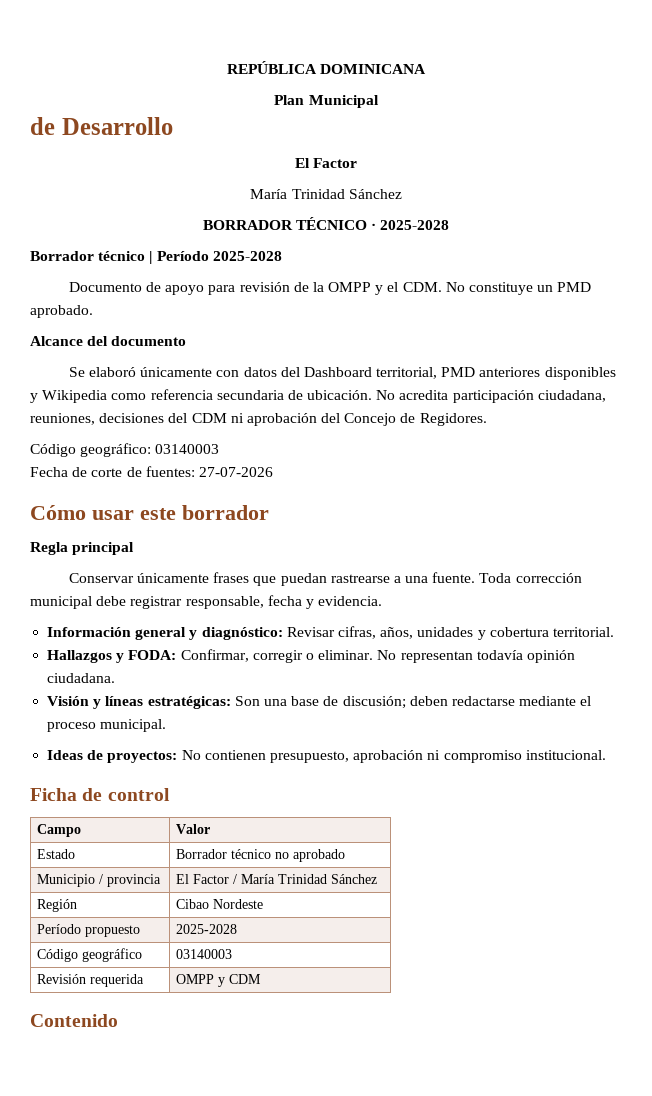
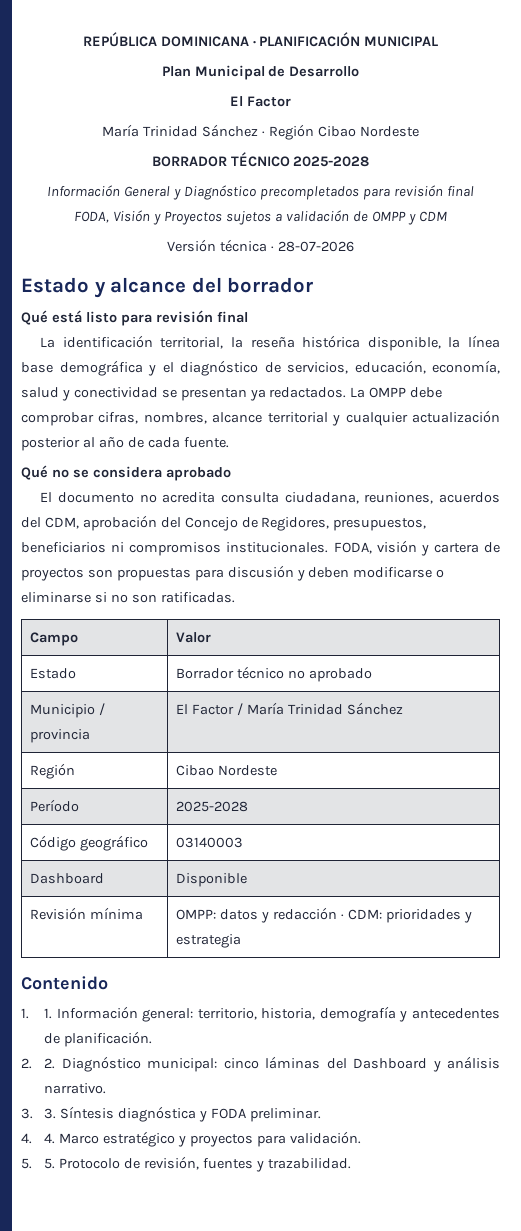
(427, 69) none -> [252,32,439,47] · PLANIFICACIÓN MUNICIPAL
(379, 101) // -> (265, 72) none
(402, 194) none -> [262,124,419,140] · Región Cibao Nordeste
[371,220,450,230] [30,251,282,264] [68,282,592,295] [30,305,93,318] [30,336,187,346] [68,367,616,380] [30,389,606,403] [30,413,487,426] [30,443,220,457] [30,466,273,477] [30,505,269,520] [30,542,135,555] [68,572,582,586] [30,595,383,609] [47,626,614,640] [47,649,575,663] [47,673,116,683] [47,696,592,709] [47,719,167,732] [47,750,606,763] [30,788,170,801] · 2025-2028 // Borrador técnico | Período 2025-2028 // Documento de apoyo para revisión de la OMPP y el CDM. No constituye un PMD aprobado. // Alcance del documento // Se elaboró únicamente con datos del Dashboard territorial, PMD anteriores disponibles y Wikipedia como referencia secundaria de ubicación. No acredita participación ciudadana, reuniones, decisiones del CDM ni aprobación del Concejo de Regidores. // Código geográfico: 03140003 // Fecha de corte de fuentes: 27-07-2026 // Cómo usar este borrador // Regla principal // Conservar únicamente frases que puedan rastrearse a una fuente. Toda corrección municipal debe registrar responsable, fecha y evidencia. // Información general y diagnóstico: Revisar cifras, años, unidades y cobertura territorial. // Hallazgos y FODA: Confirmar, corregir o eliminar. No representan todavía opinión ciudadana. // Visión y líneas estratégicas: Son una base de discusión; deben redactarse mediante el proceso municipal. // Ideas de proyectos: No contienen presupuesto, aprobación ni compromiso institucional. // Ficha de control -> [293,156,370,167] [47,185,474,200] [74,210,447,225] [167,239,354,252] [21,277,314,298] [21,310,248,326] [40,335,500,351] [21,360,500,376] [21,387,443,401] [21,410,500,426] [21,437,229,451] [21,465,231,481] [40,492,500,504] [21,515,427,531] [21,540,500,556] [21,565,445,581] [21,592,235,603] 2025-2028 // Información General y Diagnóstico precompletados para revisión final // FODA, Visión y Proyectos sujetos a validación de OMPP y CDM // Versión técnica · 28-07-2026 // Estado y alcance del borrador // Qué está listo para revisión final // La identificación territorial, la reseña histórica disponible, la línea base demográfica y el diagnóstico de servicios, educación, economía, salud y conectividad se presentan ya redactados. La OMPP debe comprobar cifras, nombres, alcance territorial y cualquier actualización posterior al año de cada fuente. // Qué no se considera aprobado // El documento no acredita consulta ciudadana, reuniones, acuerdos del CDM, aprobación del Concejo de Regidores, presupuestos, beneficiarios ni compromisos institucionales. FODA, visión y cartera de proyectos son propuestas para discusión y deben modificarse o eliminarse si no son ratificadas.
[84,925,140,937] propuesto -> (80, 805) none
(232, 954) none -> [30,873,105,884] [176,873,248,887] // Dashboard | Disponible
[89,974,144,987] [175,974,261,987] [30,1014,118,1027] requerida | OMPP y CDM // Contenido -> [90,907,144,920] [176,907,472,923] [176,934,242,948] [21,976,108,990] [21,1006,500,1022] [44,1031,152,1047] [21,1056,500,1072] [44,1083,107,1094] [21,1106,321,1122] [21,1131,361,1147] [21,1156,351,1172] mínima | OMPP: datos y redacción · CDM: prioridades y estrategia // Contenido // 1. 1. Información general: territorio, historia, demografía y antecedentes de planificación. // 2. 2. Diagnóstico municipal: cinco láminas del Dashboard y análisis narrativo. // 3. 3. Síntesis diagnóstica y FODA preliminar. // 4. 4. Marco estratégico y proyectos para validación. // 5. 5. Protocolo de revisión, fuentes y trazabilidad.

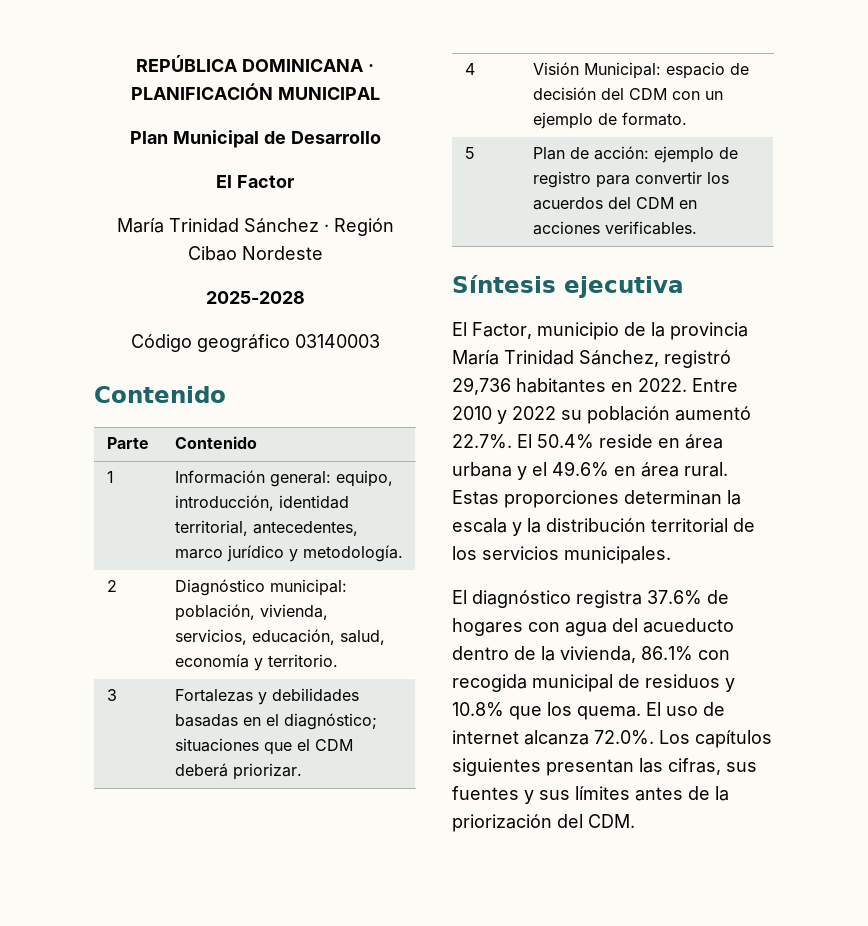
[151,152,370,167] [47,185,474,200] [74,210,447,225] [167,239,354,252] [21,277,314,298] [21,310,248,326] [40,335,500,351] [21,360,500,376] [21,387,443,401] [21,410,500,426] [21,437,229,451] [21,465,231,481] [40,492,500,504] [21,515,427,531] [21,540,500,556] [21,565,445,581] [21,592,235,603] [30,632,79,646] [176,632,212,643] [30,668,77,679] [176,666,373,682] [30,703,106,718] [30,729,91,743] [176,702,403,716] [30,763,76,779] [176,765,278,776] [30,799,80,812] [176,801,249,812] [30,835,149,851] [176,837,244,848] [30,873,105,884] [176,873,248,887] [30,907,144,920] [176,907,472,923] [176,934,242,948] [21,976,108,990] [21,1006,500,1022] [44,1031,152,1047] [21,1056,500,1072] [44,1083,107,1094] [21,1106,321,1122] [21,1131,361,1147] [21,1156,351,1172] BORRADOR TÉCNICO 2025-2028 // Información General y Diagnóstico precompletados para revisión final // FODA, Visión y Proyectos sujetos a validación de OMPP y CDM // Versión técnica · 28-07-2026 // Estado y alcance del borrador // Qué está listo para revisión final // La identificación territorial, la reseña histórica disponible, la línea base demográfica y el diagnóstico de servicios, educación, economía, salud y conectividad se presentan ya redactados. La OMPP debe comprobar cifras, nombres, alcance territorial y cualquier actualización posterior al año de cada fuente. // Qué no se considera aprobado // El documento no acredita consulta ciudadana, reuniones, acuerdos del CDM, aprobación del Concejo de Regidores, presupuestos, beneficiarios ni compromisos institucionales. FODA, visión y cartera de proyectos son propuestas para discusión y deben modificarse o eliminarse si no son ratificadas. // Campo | Valor // Estado | Borrador técnico no aprobado // Municipio / provincia | El Factor / María Trinidad Sánchez // Región | Cibao Nordeste // Período | 2025-2028 // Código geográfico | 03140003 // Dashboard | Disponible // Revisión mínima | OMPP: datos y redacción · CDM: prioridades y estrategia // Contenido // 1. 1. Información general: territorio, historia, demografía y antecedentes de planificación. // 2. 2. Diagnóstico municipal: cinco láminas del Dashboard y análisis narrativo. // 3. 3. Síntesis diagnóstica y FODA preliminar. // 4. 4. Marco estratégico y proyectos para validación. // 5. 5. Protocolo de revisión, fuentes y trazabilidad. -> [205,291,305,304] [130,334,380,352] [94,386,226,403] [106,437,149,449] [174,436,257,449] [106,471,114,483] [174,470,393,487] [174,495,349,511] [174,520,358,536] [174,545,403,562] [106,580,117,592] [174,579,347,596] [174,604,328,621] [174,629,385,645] [174,654,338,671] [106,689,117,701] [174,688,359,705] [174,713,377,730] [174,738,353,755] [174,763,302,780] [464,63,475,75] [532,62,749,79] [532,87,723,100] [532,112,687,129] [464,147,475,159] [532,146,738,163] [532,171,729,188] [532,197,697,210] [532,221,697,235] [452,275,684,298] [452,322,748,340] [452,350,731,368] [452,377,738,395] [452,406,751,424] [452,434,723,449] [452,461,728,480] [452,490,741,508] [452,518,755,536] [452,546,671,564] [452,590,729,608] [452,618,734,636] [452,646,730,663] [452,674,735,692] [452,702,725,720] [452,730,772,748] [452,758,757,776] [452,786,729,804] [452,814,635,832] 2025-2028 // Código geográfico 03140003 // Contenido // Parte | Contenido // 1 | Información general: equipo, introducción, identidad territorial, antecedentes, marco jurídico y metodología. // 2 | Diagnóstico municipal: población, vivienda, servicios, educación, salud, economía y territorio. // 3 | Fortalezas y debilidades basadas en el diagnóstico; situaciones que el CDM deberá priorizar. // 4 | Visión Municipal: espacio de decisión del CDM con un ejemplo de formato. // 5 | Plan de acción: ejemplo de registro para convertir los acuerdos del CDM en acciones verificables. // Síntesis ejecutiva // El Factor, municipio de la provincia María Trinidad Sánchez, registró 29,736 habitantes en 2022. Entre 2010 y 2022 su población aumentó 22.7%. El 50.4% reside en área urbana y el 49.6% en área rural. Estas proporciones determinan la escala y la distribución territorial de los servicios municipales. // El diagnóstico registra 37.6% de hogares con agua del acueducto dentro de la vivienda, 86.1% con recogida municipal de residuos y 10.8% que los quema. El uso de internet alcanza 72.0%. Los capítulos siguientes presentan las cifras, sus fuentes y sus límites antes de la priorización del CDM.

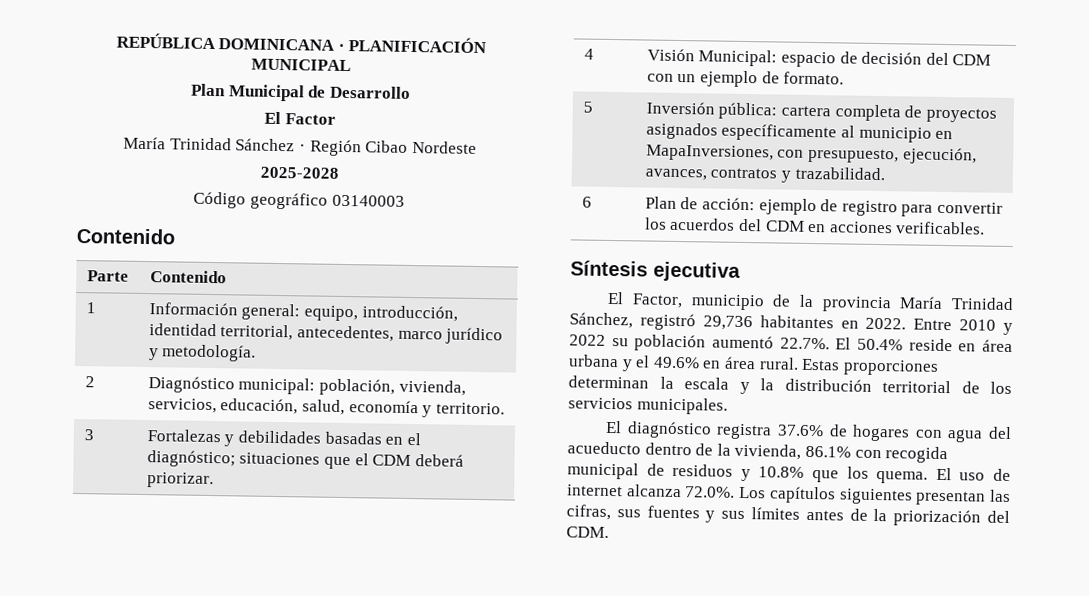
(475, 153) none -> [645,101,997,123] [645,122,954,143] [645,144,977,165] [644,166,885,183] [581,196,592,208] | Inversión pública: cartera completa de proyectos asignados específicamente al municipio en MapaInversiones, con presupuesto, ejecución, avances, contratos y trazabilidad. // 6

